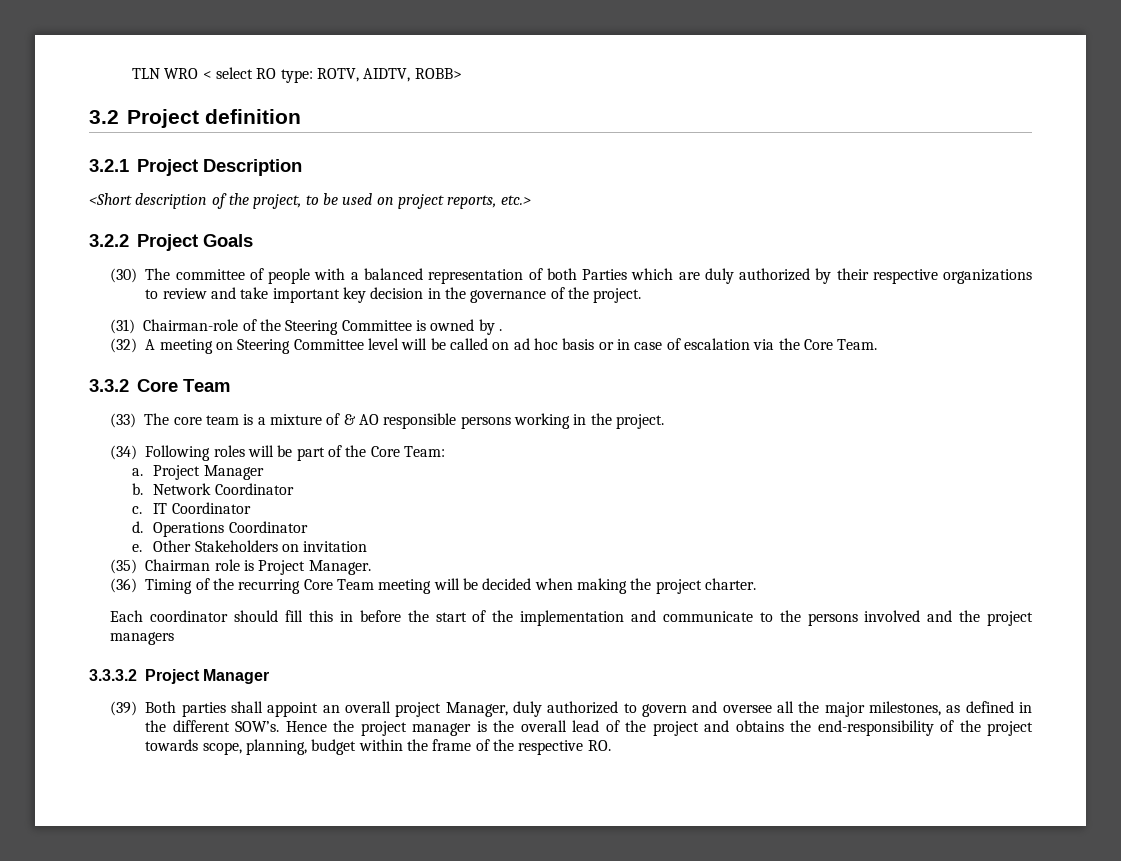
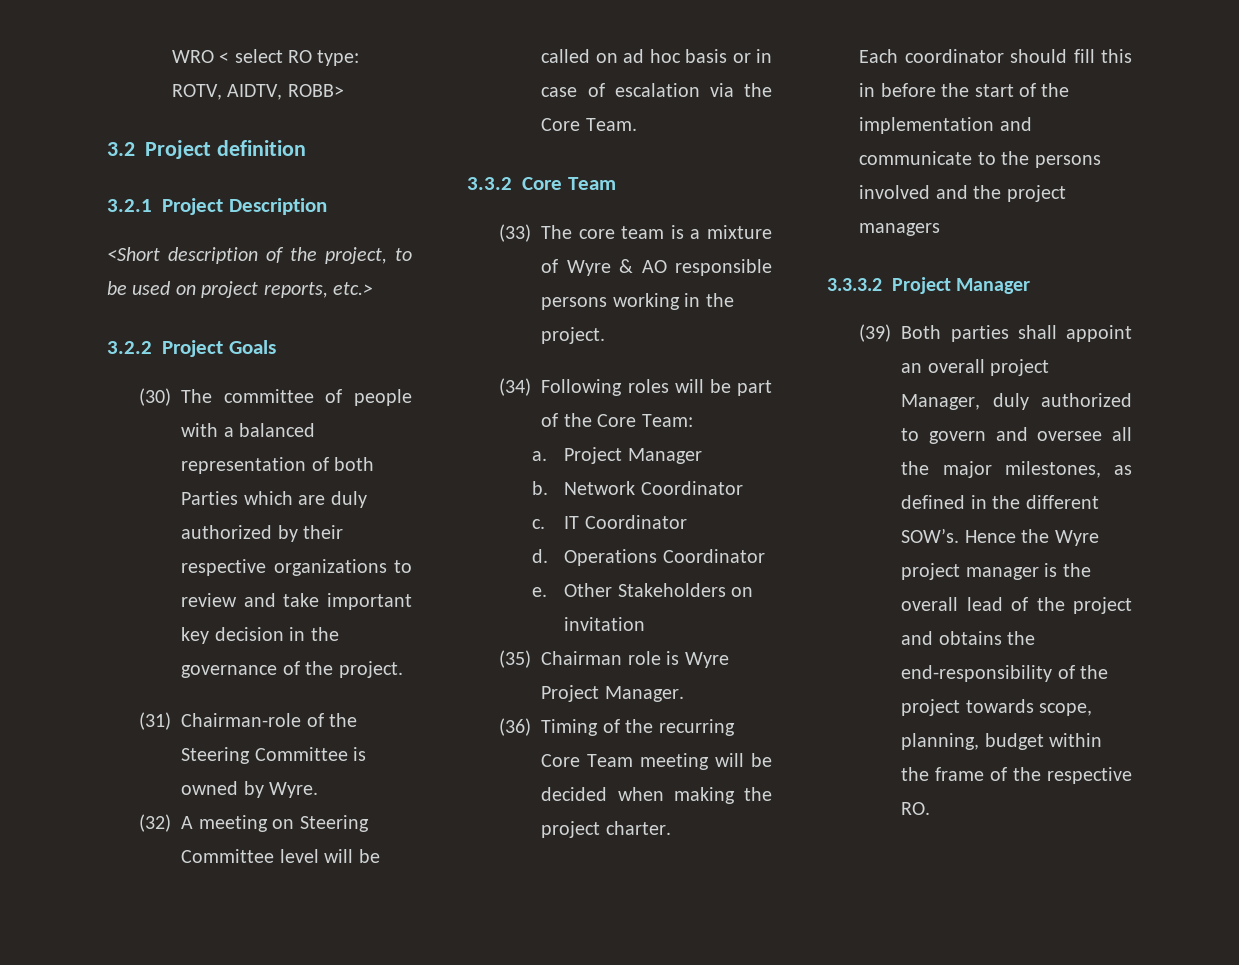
[131,68,160,79] TLN -> (171, 56) none
[499,329,503,331] . -> [269,782,319,798] Wyre.
(341, 419) none -> [566,260,611,276] Wyre
(255, 565) none -> [684,652,729,668] Wyre
(355, 726) none -> [1054,530,1099,546] Wyre

